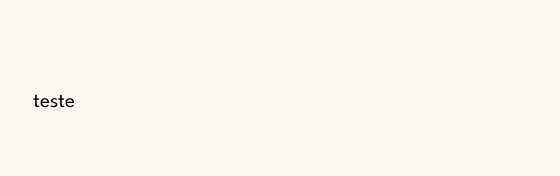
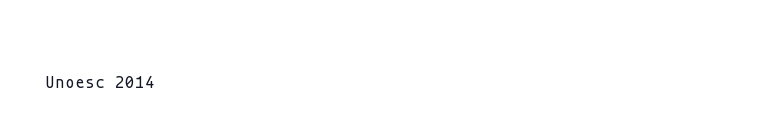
[33,94,75,108] teste -> [45,76,155,88] Unoesc 2014

